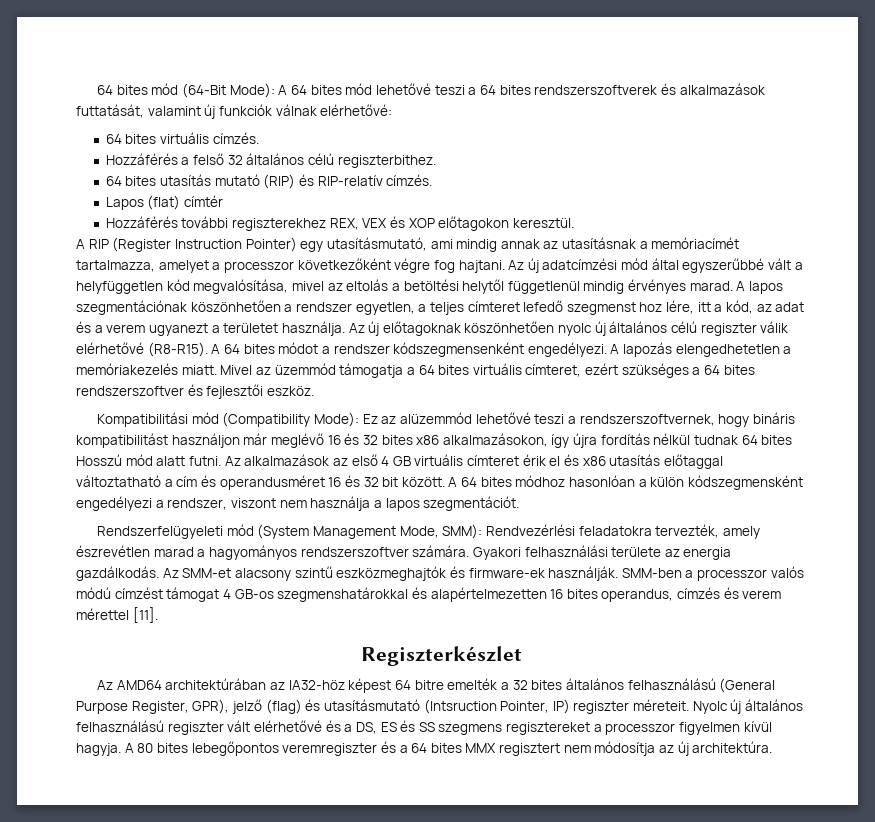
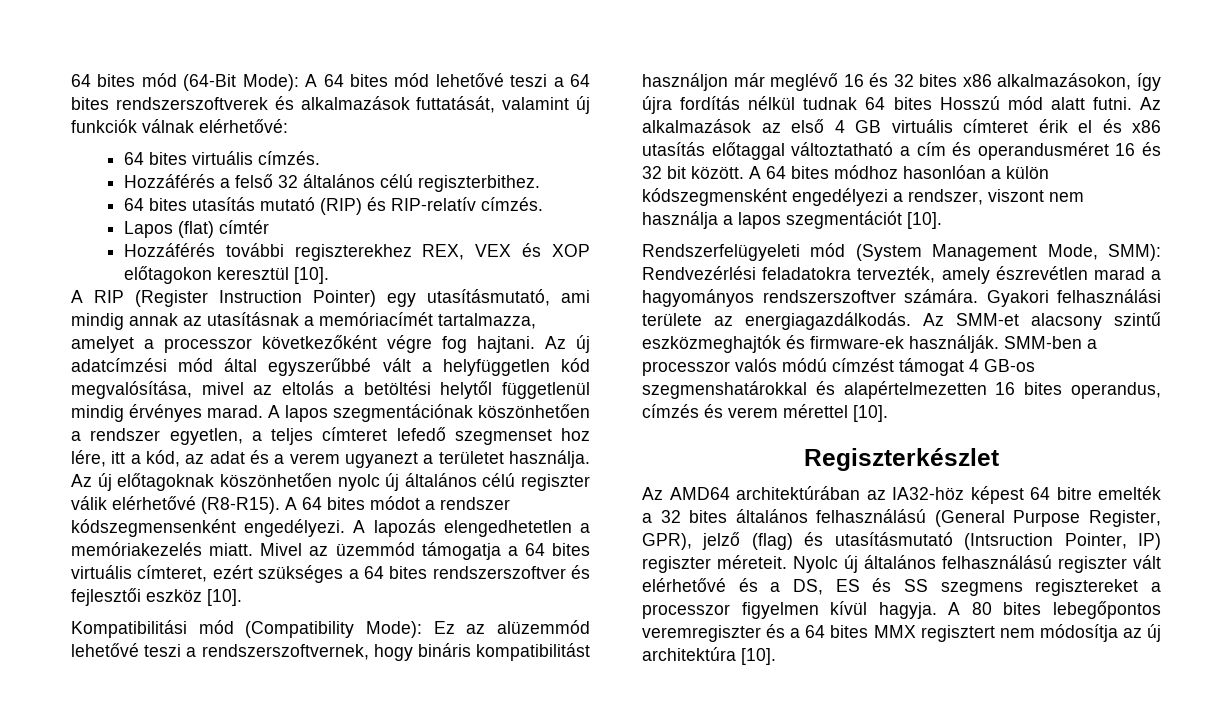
[512,218,574,228] keresztül. -> [216,267,329,284] keresztül [10].
[566,302,636,315] szegmenst -> [454,429,552,445] szegmenset
[266,386,314,396] eszköz. -> [146,589,242,606] eszköz [10].
[423,496,520,511] szegmentációt. -> [786,211,942,229] szegmentációt [10].
[683,547,732,560] [76,566,159,581] energia gazdálkodás. -> [745,312,911,330] energiagazdálkodás.
[132,607,158,623] [11]. -> [853,405,888,422] [10].
[692,741,773,753] architektúra. -> [642,647,776,665] architektúra [10].

